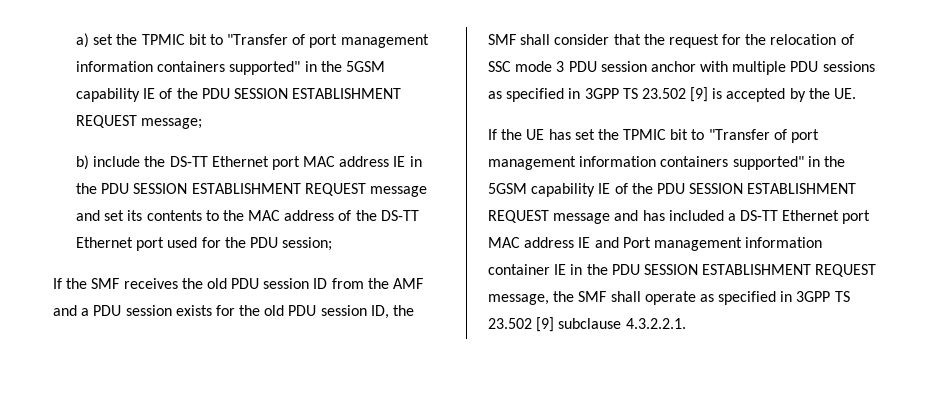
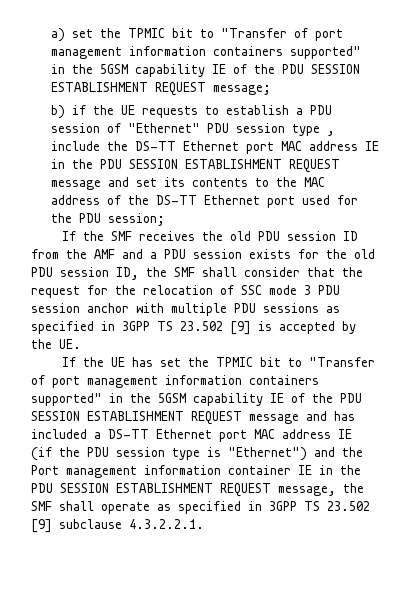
(89, 162) none -> [71,105,332,118] [50,123,335,136] if the UE requests to establish a PDU session of "Ethernet" PDU session type ,
[594,237,619,248] and -> [31,447,363,461] (if the PDU session type is "Ethernet") and the

